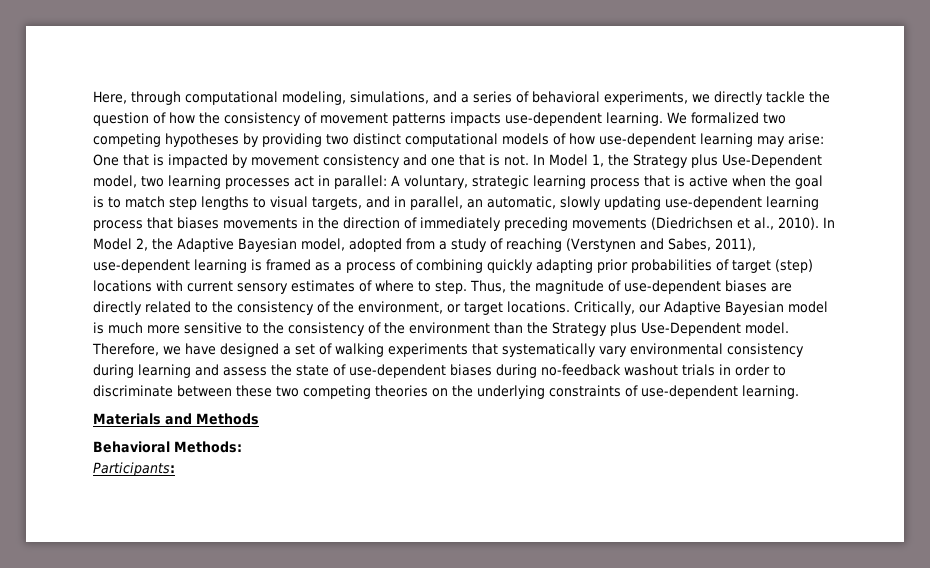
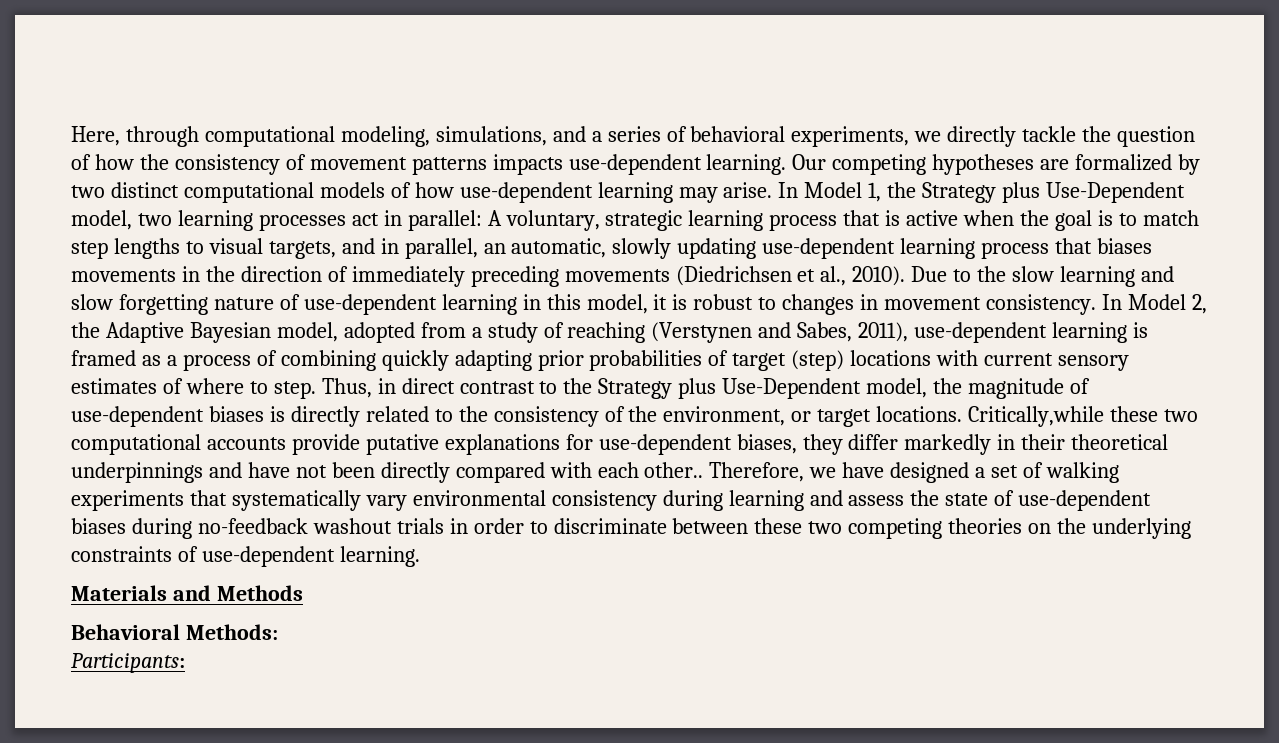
[667,112,786,124] [93,133,322,147] We formalized two competing hypotheses by providing -> [792,154,1201,175] Our competing hypotheses are formalized by
[788,133,824,145] [93,154,529,168] arise: One that is impacted by movement consistency and one that is not. -> [723,182,773,198] arise.
(819, 223) none -> [911,266,1174,287] [71,294,1097,315] Due to the slow learning and slow forgetting nature of use-dependent learning in this model, it is robust to changes in movement consistency.
(506, 286) none -> [377,378,928,399] in direct contrast to the Strategy plus Use-Dependent model,
[771,283,792,292] are -> [269,406,285,422] is
[574,301,828,315] [93,322,789,336] Critically, our Adaptive Bayesian model is much more sensitive to the consistency of the environment than the Strategy plus Use-Dependent model. -> [968,406,1199,427] [71,434,1169,455] [71,462,704,483] Critically,while these two computational accounts provide putative explanations for use-dependent biases, they differ markedly in their theoretical underpinnings and have not been directly compared with each other..

